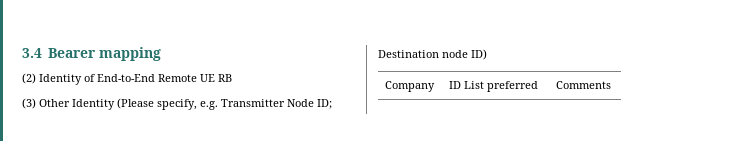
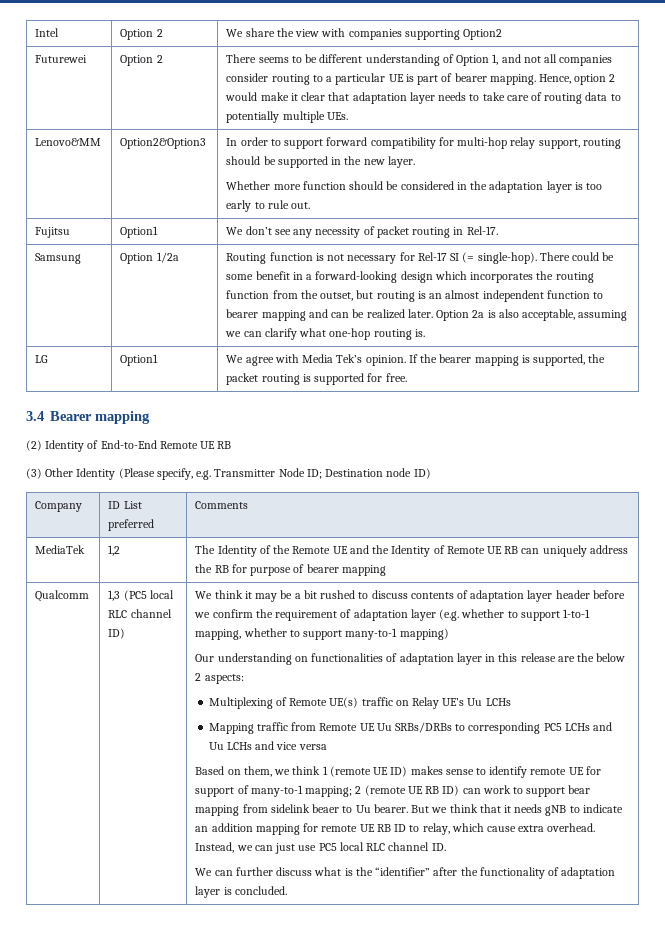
(22, 53) none -> [35,28,60,37] [120,29,163,40] [226,28,503,40] [35,55,88,63] [120,55,163,66] [226,54,613,66] [226,73,616,85] [225,92,621,104] [226,111,348,123] [35,138,102,146] [120,138,207,149] [226,137,621,149] [226,156,415,168] [226,181,602,193] [226,200,311,212] [35,227,71,238] [120,226,159,238] [226,226,498,238] [35,253,82,264] [120,252,179,264] [226,252,615,264] [226,271,594,283] [226,290,603,302] [226,309,628,321] [225,328,425,340] [35,355,49,363] [120,354,159,366] [226,354,606,366] [226,373,407,385] Intel | Option 2 | We share the view with companies supporting Option2 // Futurewei | Option 2 | There seems to be different understanding of Option 1, and not all companies consider routing to a particular UE is part of bearer mapping. Hence, option 2 would make it clear that adaptation layer needs to take care of routing data to potentially multiple UEs. // Lenovo&MM | Option2&Option3 | In order to support forward compatibility for multi-hop relay support, routing should be supported in the new layer. // Whether more function should be considered in the adaptation layer is too early to rule out. // Fujitsu | Option1 | We don’t see any necessity of packet routing in Rel-17. // Samsung | Option 1/2a | Routing function is not necessary for Rel-17 SI (= single-hop). There could be some benefit in a forward-looking design which incorporates the routing function from the outset, but routing is an almost independent function to bearer mapping and can be realized later. Option 2a is also acceptable, assuming we can clarify what one-hop routing is. // LG | Option1 | We agree with Media Tek’s opinion. If the bearer mapping is supported, the packet routing is supported for free. //
(612, 85) none -> [35,545,86,554] [108,545,121,556] [195,545,628,557] [195,564,386,576] [35,590,90,602] [108,590,174,601] [108,609,172,618] [108,628,126,639] [195,590,625,602] [194,609,590,621] [195,628,449,640] [195,653,626,665] [195,673,244,684] [208,697,511,709] [208,722,613,734] [208,741,327,750] [195,766,601,778] [195,785,591,797] [195,804,623,816] [195,823,596,835] [195,842,446,854] [195,867,616,879] [195,886,287,898] // MediaTek | 1,2 | The Identity of the Remote UE and the Identity of Remote UE RB can uniquely address the RB for purpose of bearer mapping // Qualcomm | 1,3 (PC5 local RLC channel ID) | We think it may be a bit rushed to discuss contents of adaptation layer header before we confirm the requirement of adaptation layer (e.g. whether to support 1-to-1 mapping, whether to support many-to-1 mapping) // Our understanding on functionalities of adaptation layer in this release are the below 2 aspects: // Multiplexing of Remote UE(s) traffic on Relay UE’s Uu LCHs // Mapping traffic from Remote UE Uu SRBs/DRBs to corresponding PC5 LCHs and Uu LCHs and vice versa // Based on them, we think 1 (remote UE ID) makes sense to identify remote UE for support of many-to-1 mapping; 2 (remote UE RB ID) can work to support bear mapping from sidelink beaer to Uu bearer. But we think that it needs gNB to indicate an addition mapping for remote UE RB ID to relay, which cause extra overhead. Instead, we can just use PC5 local RLC channel ID. // We can further discuss what is the “identifier” after the functionality of adaptation layer is concluded.

